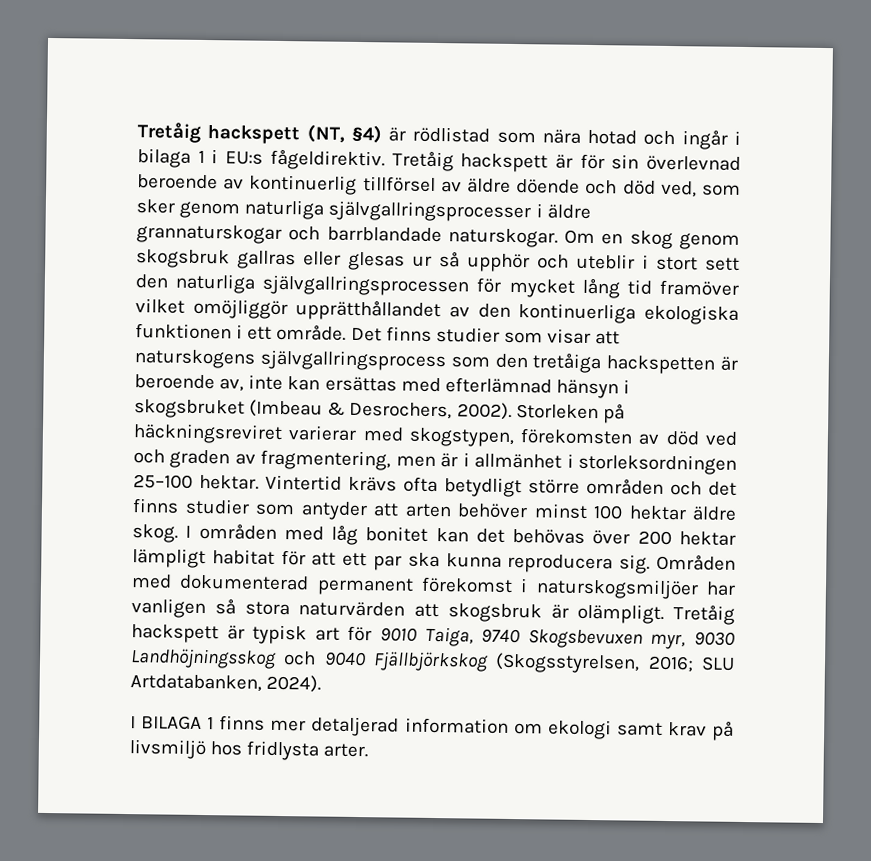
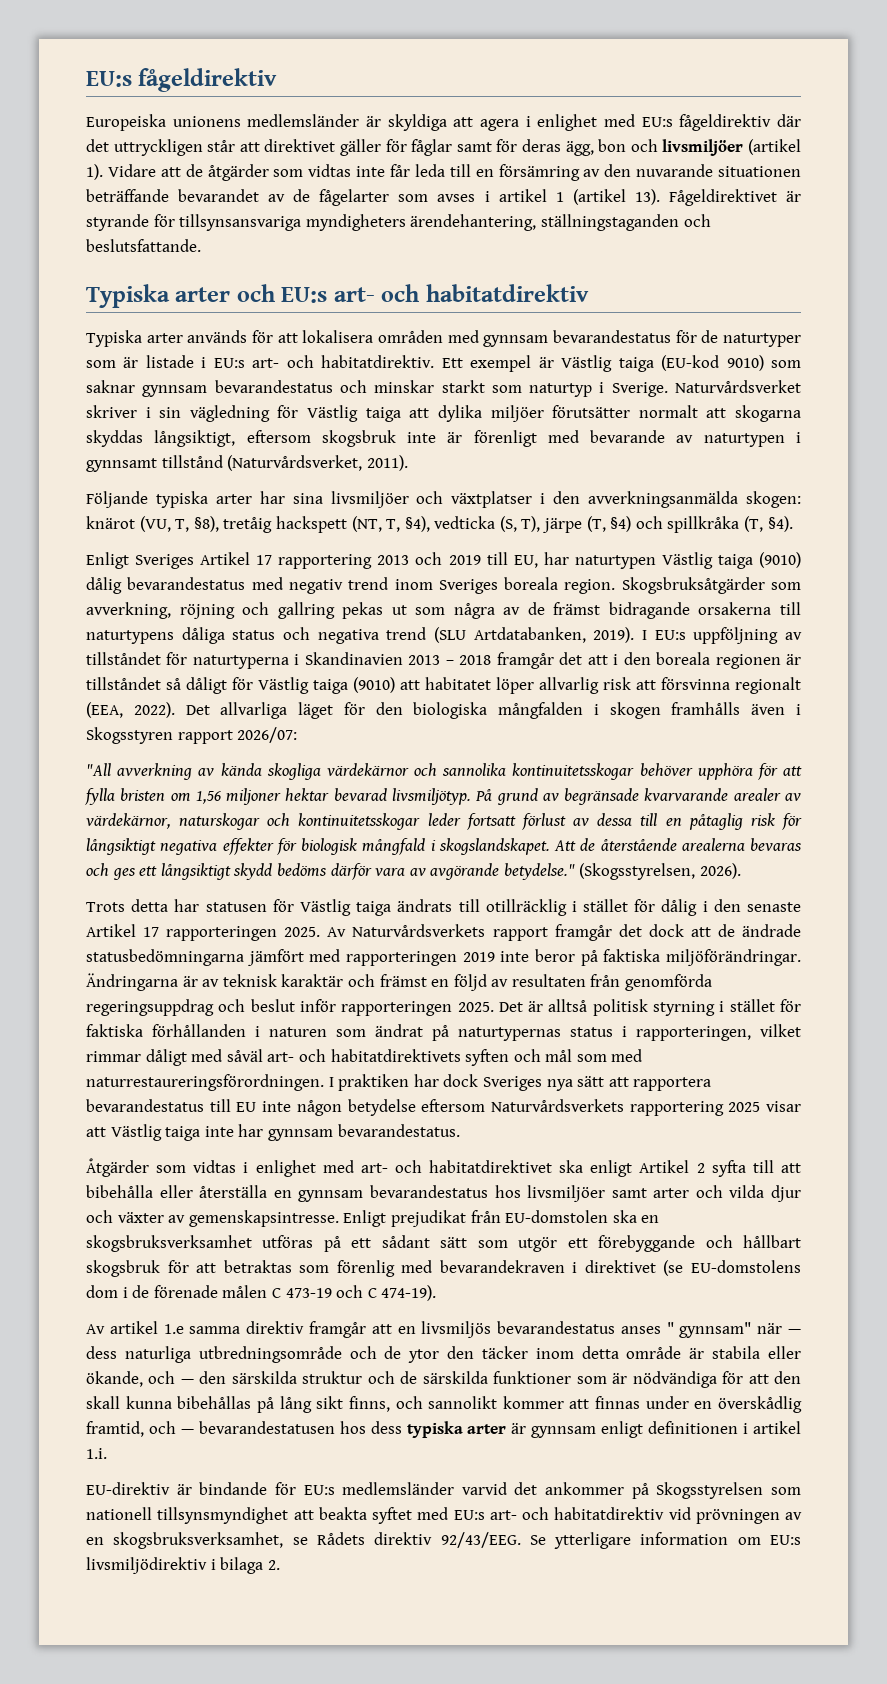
[137,122,741,150] [137,148,741,173] [137,174,741,198] [136,199,591,223] [136,224,740,250] [136,249,740,273] [135,273,739,299] [135,298,740,325] [135,323,621,345] [134,349,738,375] [134,374,631,399] [134,399,625,424] [133,423,738,448] [133,449,738,475] [133,474,737,498] [132,498,737,521] [132,523,736,546] [132,548,736,574] [131,574,736,600] [131,598,735,625] [131,624,737,650] [130,648,735,674] [130,674,322,693] [130,715,735,741] [129,739,369,761] Tretåig hackspett (NT, §4) är rödlistad som nära hotad och ingår i bilaga 1 i EU:s fågeldirektiv. Tretåig hackspett är för sin överlevnad beroende av kontinuerlig tillförsel av äldre döende och död ved, som sker genom naturliga självgallringsprocesser i äldre grannaturskogar och barrblandade naturskogar. Om en skog genom skogsbruk gallras eller glesas ur så upphör och uteblir i stort sett den naturliga självgallringsprocessen för mycket lång tid framöver vilket omöjliggör upprätthållandet av den kontinuerliga ekologiska funktionen i ett område. Det finns studier som visar att naturskogens självgallringsprocess som den tretåiga hackspetten är beroende av, inte kan ersättas med efterlämnad hänsyn i skogsbruket (Imbeau & Desrochers, 2002). Storleken på häckningsreviret varierar med skogstypen, förekomsten av död ved och graden av fragmentering, men är i allmänhet i storleksordningen 25–100 hektar. Vintertid krävs ofta betydligt större områden och det finns studier som antyder att arten behöver minst 100 hektar äldre skog. I områden med låg bonitet kan det behövas över 200 hektar lämpligt habitat för att ett par ska kunna reproducera sig. Områden med dokumenterad permanent förekomst i naturskogsmiljöer har vanligen så stora naturvärden att skogsbruk är olämpligt. Tretåig hackspett är typisk art för 9010 Taiga, 9740 Skogsbevuxen myr, 9030 Landhöjningsskog och 9040 Fjällbjörkskog (Skogsstyrelsen, 2016; SLU Artdatabanken, 2024). // I BILAGA 1 finns mer detaljerad information om ekologi samt krav på livsmiljö hos fridlysta arter. -> [86,68,278,92] [86,114,801,131] [86,139,802,156] [86,164,801,181] [86,189,802,206] [86,214,711,231] [86,239,201,252] [86,284,589,308] [86,330,801,347] [86,355,801,372] [86,380,801,397] [86,405,801,422] [86,430,801,447] [86,455,408,472] [86,491,802,508] [86,516,793,533] [86,552,801,569] [86,577,801,594] [86,602,802,619] [86,627,802,644] [86,652,801,669] [86,677,801,694] [86,702,801,719] [86,727,298,744] [86,763,802,780] [85,788,802,805] [86,813,802,830] [86,838,802,855] [86,863,742,880] [86,899,801,916] [86,924,802,941] [86,949,801,966] [86,973,713,991] [86,999,801,1016] [86,1024,801,1041] [86,1049,643,1066] [86,1074,712,1091] [86,1099,801,1116] [86,1124,460,1141] [86,1158,801,1177] [86,1185,802,1202] [86,1210,660,1227] [86,1235,801,1252] [86,1260,801,1277] [86,1285,437,1301] [86,1321,802,1338] [86,1346,801,1363] [86,1371,801,1388] [86,1396,802,1413] [86,1421,801,1438] [86,1448,107,1459] [86,1482,801,1499] [86,1507,802,1524] [86,1532,801,1549] [86,1557,280,1574] EU:s fågeldirektiv // Europeiska unionens medlemsländer är skyldiga att agera i enlighet med EU:s fågeldirektiv där det uttryckligen står att direktivet gäller för fåglar samt för deras ägg, bon och livsmiljöer (artikel 1). Vidare att de åtgärder som vidtas inte får leda till en försämring av den nuvarande situationen beträffande bevarandet av de fågelarter som avses i artikel 1 (artikel 13). Fågeldirektivet är styrande för tillsynsansvariga myndigheters ärendehantering, ställningstaganden och beslutsfattande. // Typiska arter och EU:s art- och habitatdirektiv // Typiska arter används för att lokalisera områden med gynnsam bevarandestatus för de naturtyper som är listade i EU:s art- och habitatdirektiv. Ett exempel är Västlig taiga (EU-kod 9010) som saknar gynnsam bevarandestatus och minskar starkt som naturtyp i Sverige. Naturvårdsverket skriver i sin vägledning för Västlig taiga att dylika miljöer förutsätter normalt att skogarna skyddas långsiktigt, eftersom skogsbruk inte är förenligt med bevarande av naturtypen i gynnsamt tillstånd (Naturvårdsverket, 2011). // Följande typiska arter har sina livsmiljöer och växtplatser i den avverkningsanmälda skogen: knärot (VU, T, §8), tretåig hackspett (NT, T, §4), vedticka (S, T), järpe (T, §4) och spillkråka (T, §4). // Enligt Sveriges Artikel 17 rapportering 2013 och 2019 till EU, har naturtypen Västlig taiga (9010) dålig bevarandestatus med negativ trend inom Sveriges boreala region. Skogsbruksåtgärder som avverkning, röjning och gallring pekas ut som några av de främst bidragande orsakerna till naturtypens dåliga status och negativa trend (SLU Artdatabanken, 2019). I EU:s uppföljning av tillståndet för naturtyperna i Skandinavien 2013 – 2018 framgår det att i den boreala regionen är tillståndet så dåligt för Västlig taiga (9010) att habitatet löper allvarlig risk att försvinna regionalt (EEA, 2022). Det allvarliga läget för den biologiska mångfalden i skogen framhålls även i Skogsstyren rapport 2026/07: // "All avverkning av kända skogliga värdekärnor och sannolika kontinuitetsskogar behöver upphöra för att fylla bristen om 1,56 miljoner hektar bevarad livsmiljötyp. På grund av begränsade kvarvarande arealer av värdekärnor, naturskogar och kontinuitetsskogar leder fortsatt förlust av dessa till en påtaglig risk för långsiktigt negativa effekter för biologisk mångfald i skogslandskapet. Att de återstående arealerna bevaras och ges ett långsiktigt skydd bedöms därför vara av avgörande betydelse." (Skogsstyrelsen, 2026). // Trots detta har statusen för Västlig taiga ändrats till otillräcklig i stället för dålig i den senaste Artikel 17 rapporteringen 2025. Av Naturvårdsverkets rapport framgår det dock att de ändrade statusbedömningarna jämfört med rapporteringen 2019 inte beror på faktiska miljöförändringar. Ändringarna är av teknisk karaktär och främst en följd av resultaten från genomförda regeringsuppdrag och beslut inför rapporteringen 2025. Det är alltså politisk styrning i stället för faktiska förhållanden i naturen som ändrat på naturtypernas status i rapporteringen, vilket rimmar dåligt med såväl art- och habitatdirektivets syften och mål som med naturrestaureringsförordningen. I praktiken har dock Sveriges nya sätt att rapportera bevarandestatus till EU inte någon betydelse eftersom Naturvårdsverkets rapportering 2025 visar att Västlig taiga inte har gynnsam bevarandestatus. // Åtgärder som vidtas i enlighet med art- och habitatdirektivet ska enligt Artikel 2 syfta till att bibehålla eller återställa en gynnsam bevarandestatus hos livsmiljöer samt arter och vilda djur och växter av gemenskapsintresse. Enligt prejudikat från EU-domstolen ska en skogsbruksverksamhet utföras på ett sådant sätt som utgör ett förebyggande och hållbart skogsbruk för att betraktas som förenlig med bevarandekraven i direktivet (se EU-domstolens dom i de förenade målen C 473-19 och C 474-19). // Av artikel 1.e samma direktiv framgår att en livsmiljös bevarandestatus anses " gynnsam" när — dess naturliga utbredningsområde och de ytor den täcker inom detta område är stabila eller ökande, och — den särskilda struktur och de särskilda funktioner som är nödvändiga för att den skall kunna bibehållas på lång sikt finns, och sannolikt kommer att finnas under en överskådlig framtid, och — bevarandestatusen hos dess typiska arter är gynnsam enligt definitionen i artikel 1.i. // EU-direktiv är bindande för EU:s medlemsländer varvid det ankommer på Skogsstyrelsen som nationell tillsynsmyndighet att beakta syftet med EU:s art- och habitatdirektiv vid prövningen av en skogsbruksverksamhet, se Rådets direktiv 92/43/EEG. Se ytterligare information om EU:s livsmiljödirektiv i bilaga 2.

